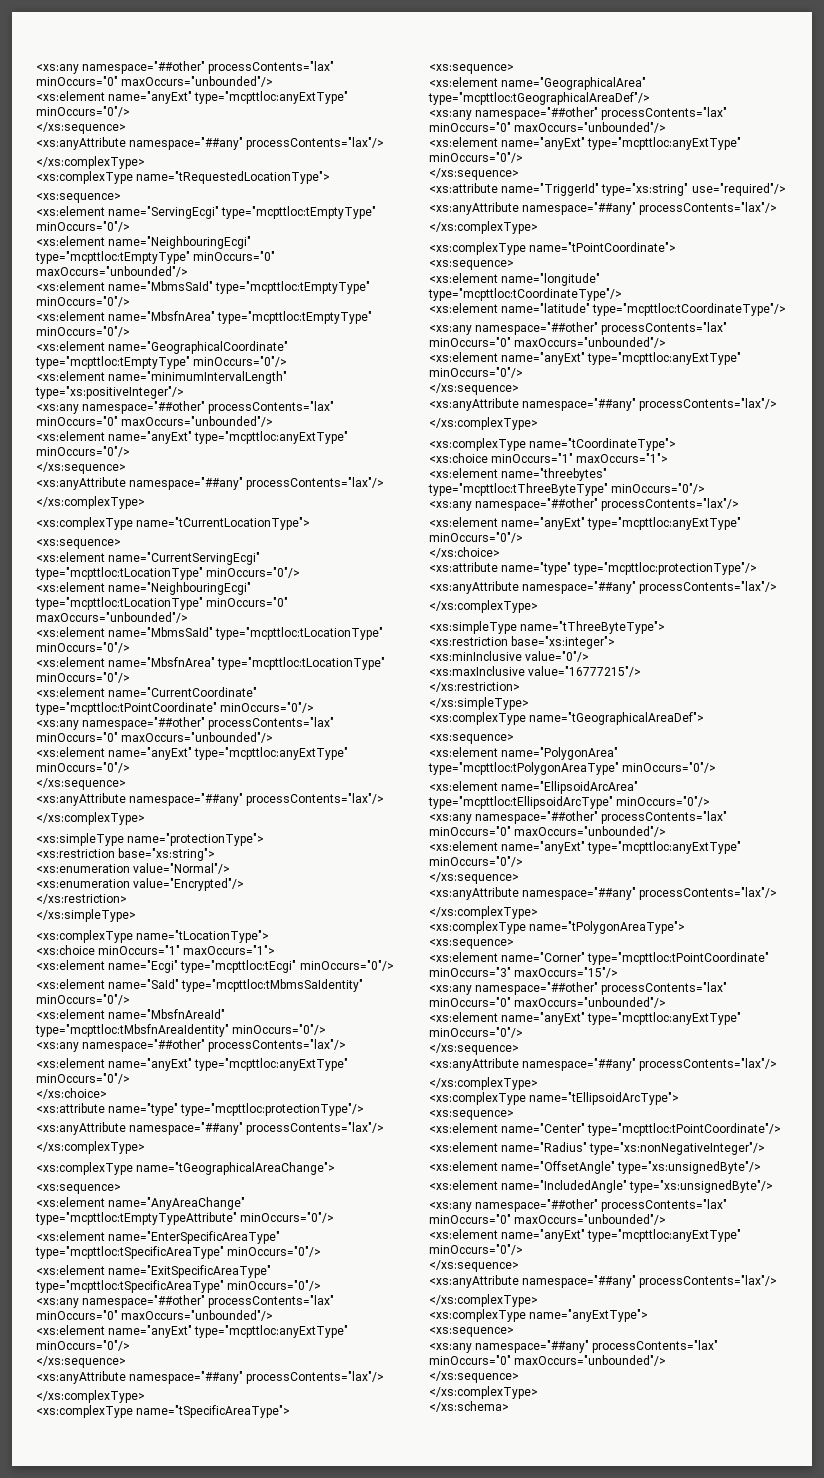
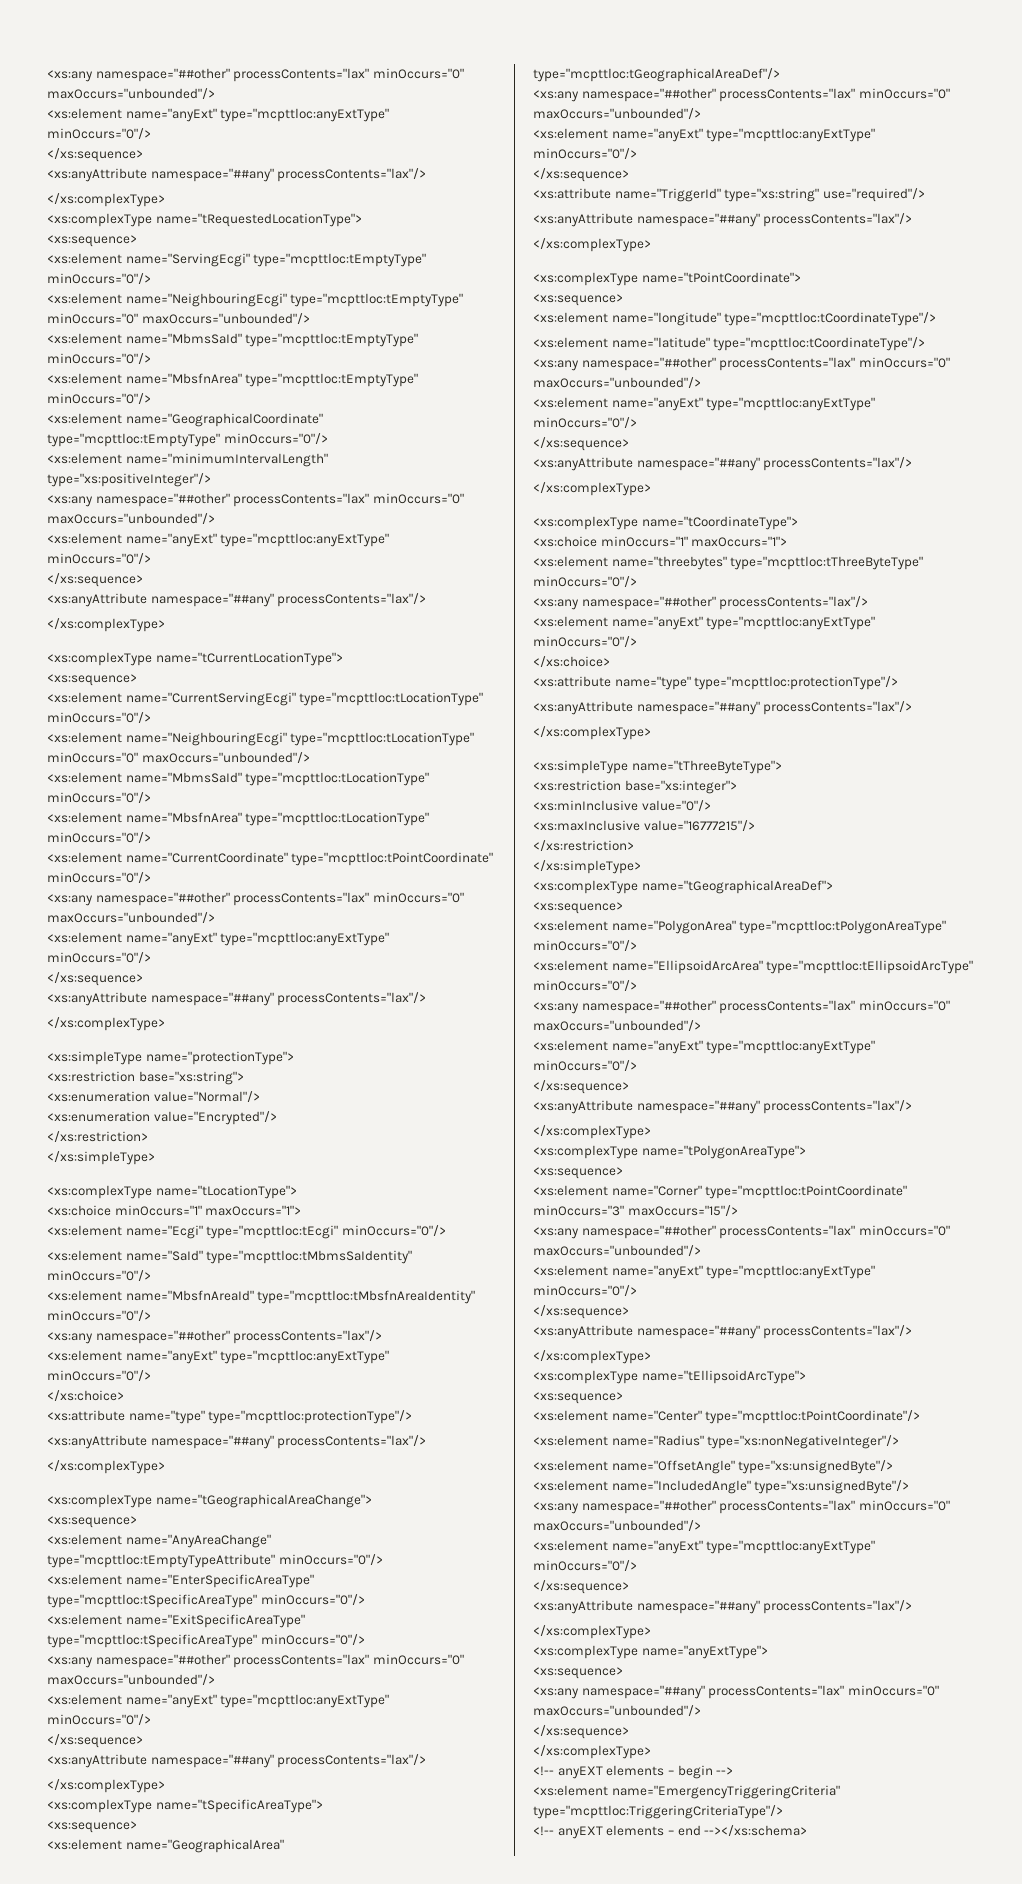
[429,1401,509,1412] </xs:schema> -> [533,1765,734,1779] [533,1785,840,1799] [533,1805,783,1819] [533,1825,808,1839] <!-- anyEXT elements – begin --> // <xs:element name="EmergencyTriggeringCriteria" type="mcpttloc:TriggeringCriteriaType"/> // <!-- anyEXT elements – end --></xs:schema>

